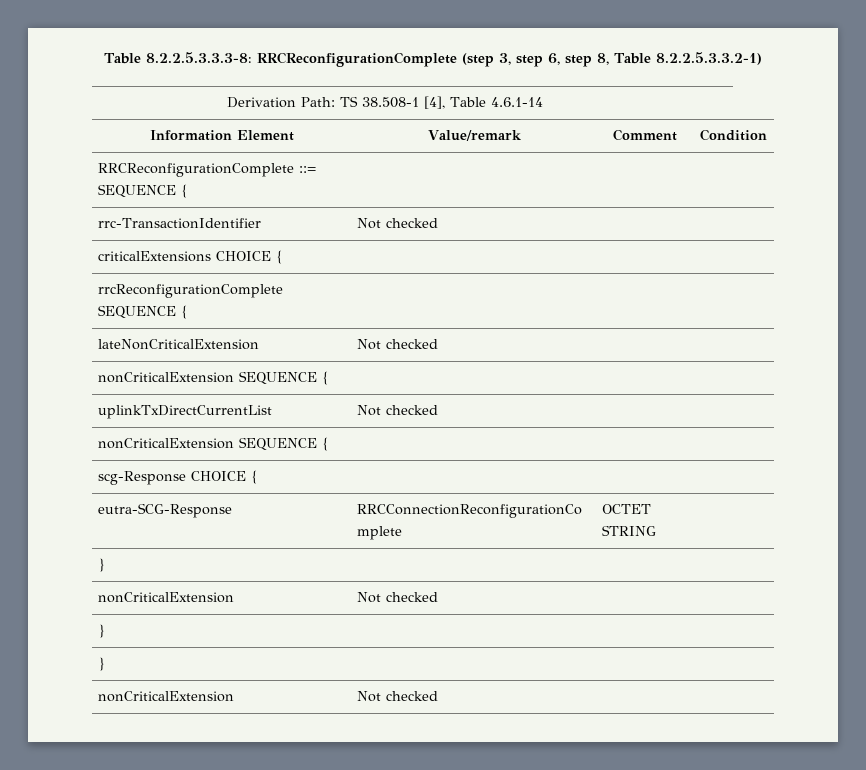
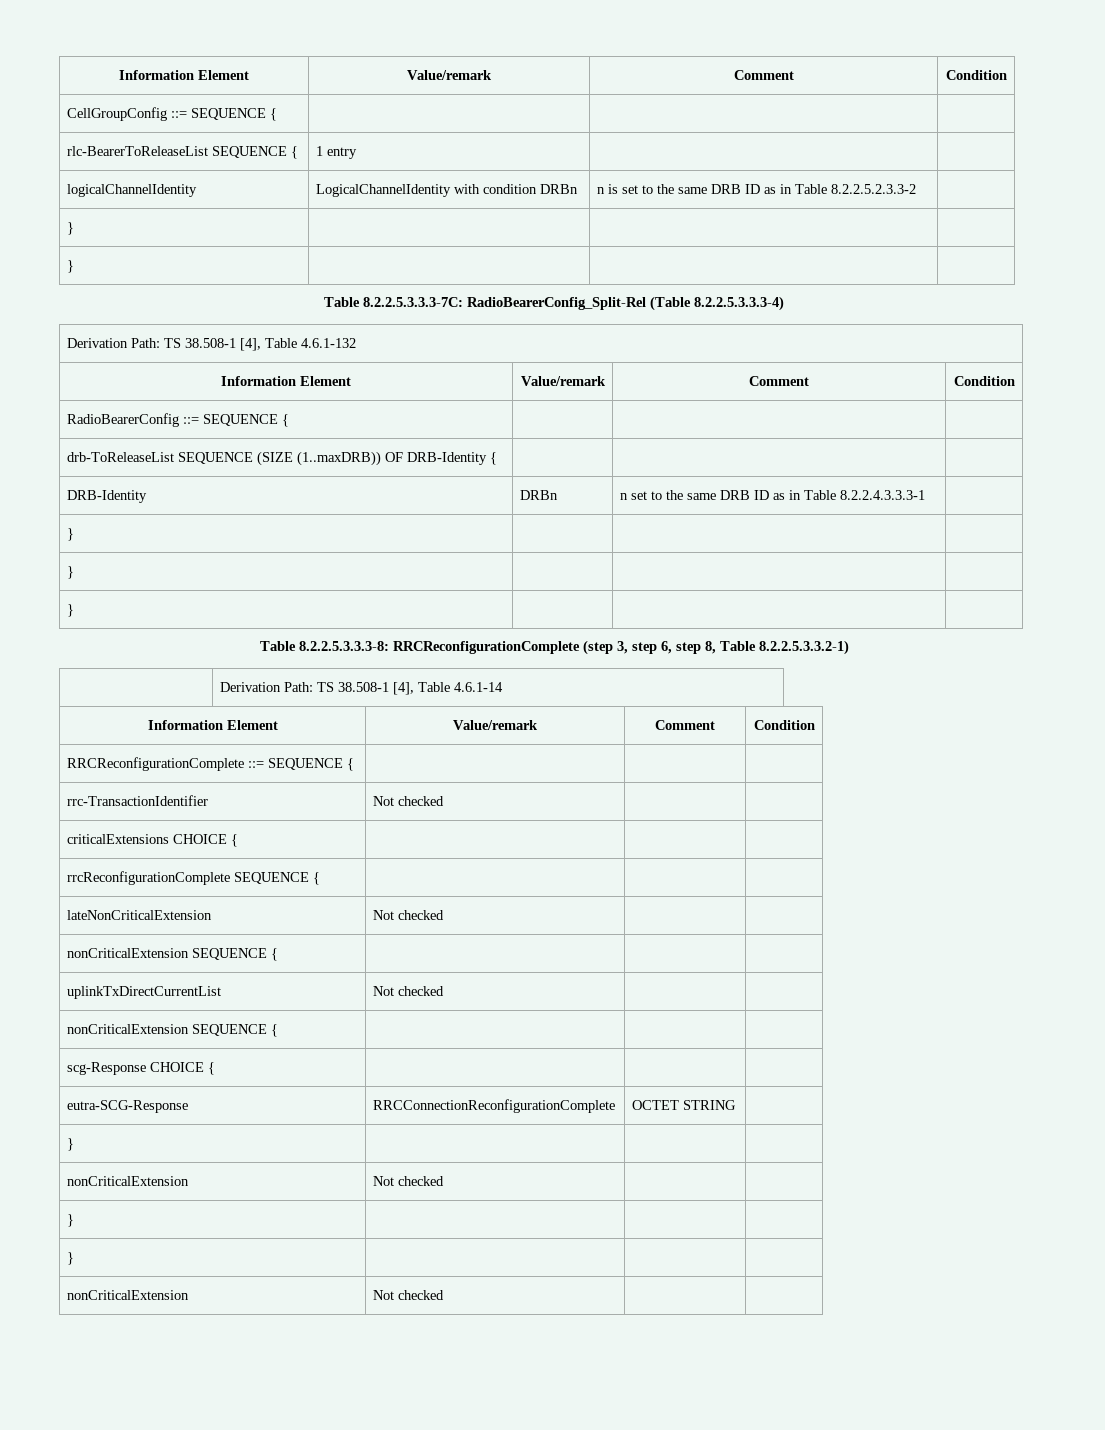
(104, 58) none -> [119,70,249,80] [407,70,492,80] [733,70,794,80] [945,70,1007,80] [66,107,277,121] [66,146,298,159] [315,146,357,159] [66,184,197,197] [315,184,578,197] [596,184,916,194] [66,222,74,235] [66,260,74,273] [324,296,784,311] [66,338,356,351] [221,376,351,386] [520,376,606,386] [749,376,809,386] [953,376,1015,386] [66,413,289,427] [66,451,497,466] [66,490,147,503] [519,490,558,500] [619,490,925,500] [66,528,74,541] [66,566,74,579] [66,604,74,617] Information Element | Value/remark | Comment | Condition // CellGroupConfig ::= SEQUENCE { | | | // rlc-BearerToReleaseList SEQUENCE { | 1 entry | | // logicalChannelIdentity | LogicalChannelIdentity with condition DRBn | n is set to the same DRB ID as in Table 8.2.2.5.2.3.3-2 | // } | | | // } | | | // Table 8.2.2.5.3.3.3-7C: RadioBearerConfig_Split-Rel (Table 8.2.2.5.3.3.3-4) // Derivation Path: TS 38.508-1 [4], Table 4.6.1-132 // Information Element | Value/remark | Comment | Condition // RadioBearerConfig ::= SEQUENCE { | | | // drb-ToReleaseList SEQUENCE (SIZE (1..maxDRB)) OF DRB-Identity { | | | // DRB-Identity | DRBn | n set to the same DRB ID as in Table 8.2.2.4.3.3.3-1 | // } | | | // } | | | // } | | | //

